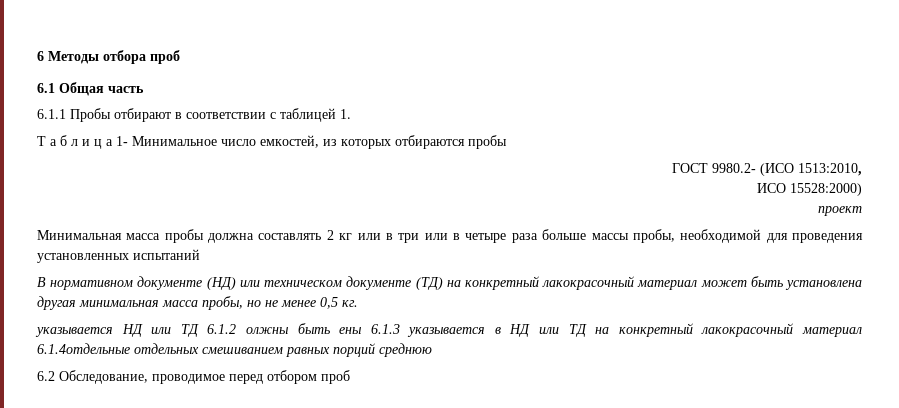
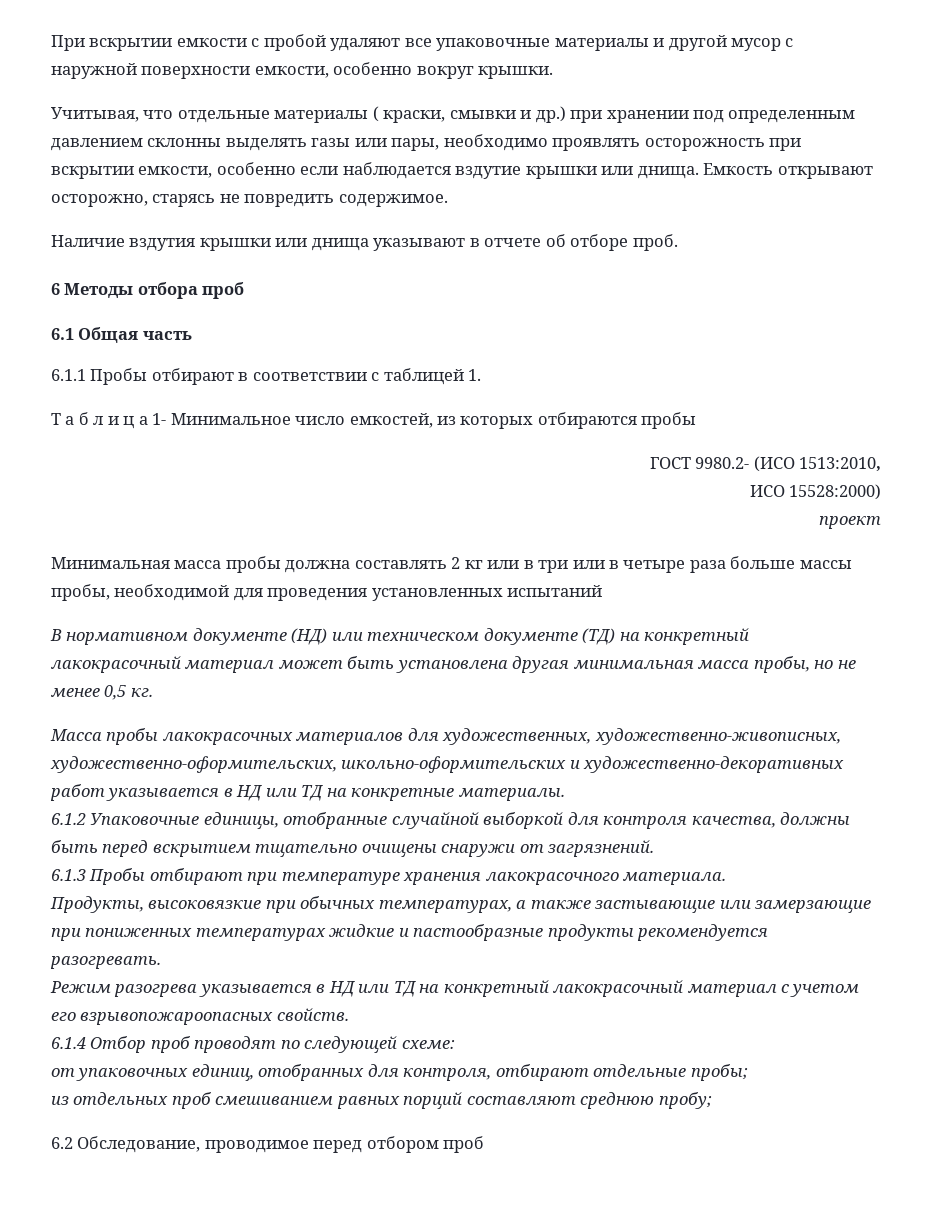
(37, 56) none -> [51,34,794,51] [51,62,554,79] [51,106,856,123] [51,134,802,151] [51,162,873,179] [51,194,448,207] [51,234,678,251] При вскрытии емкости с пробой удаляют все упаковочные материалы и другой мусор с наружной поверхности емкости, особенно вокруг крышки. // Учитывая, что отдельные материалы ( краски, смывки и др.) при хранении под определенным давлением склонны выделять газы или пары, необходимо проявлять осторожность при вскрытии емкости, особенно если наблюдается вздутие крышки или днища. Емкость открывают осторожно, старясь не повредить содержимое. // Наличие вздутия крышки или днища указывают в отчете об отборе проб. //
[35,323,400,337] указывается НД или ТД 6.1.2 олжны быть ены 6.1.3 -> [50,728,841,745] [50,756,845,773] [50,784,565,801] [51,812,851,829] [51,840,655,857] [51,868,727,885] [50,896,872,913] [51,924,769,941] [50,956,161,969] [50,981,198,997] Масса пробы лакокрасочных материалов для художественных, художественно-живописных, художественно-оформительских, школьно-оформительских и художественно-декоративных работ указывается в НД или ТД на конкретные материалы. // 6.1.2 Упаковочные единицы, отобранные случайной выборкой для контроля качества, должны быть перед вскрытием тщательно очищены снаружи от загрязнений. // 6.1.3 Пробы отбирают при температуре хранения лакокрасочного материала. // Продукты, высоковязкие при обычных температурах, а также застывающие или замерзающие при пониженных температурах жидкие и пастообразные продукты рекомендуется разогревать. // Режим разогрева
[37,343,199,354] 6.1.4отдельные отдельных -> [781,984,860,997] [51,1008,349,1025] [51,1036,455,1053] [51,1064,748,1081] [51,1092,212,1109] с учетом его взрывопожароопасных свойств. // 6.1.4 Отбор проб проводят по следующей схеме: // от упаковочных единиц, отобранных для контроля, отбирают отдельные пробы; // из отдельных проб
(375, 350) none -> [466,1096,576,1105] составляют
(432, 350) none -> [658,1092,712,1109] пробу;

